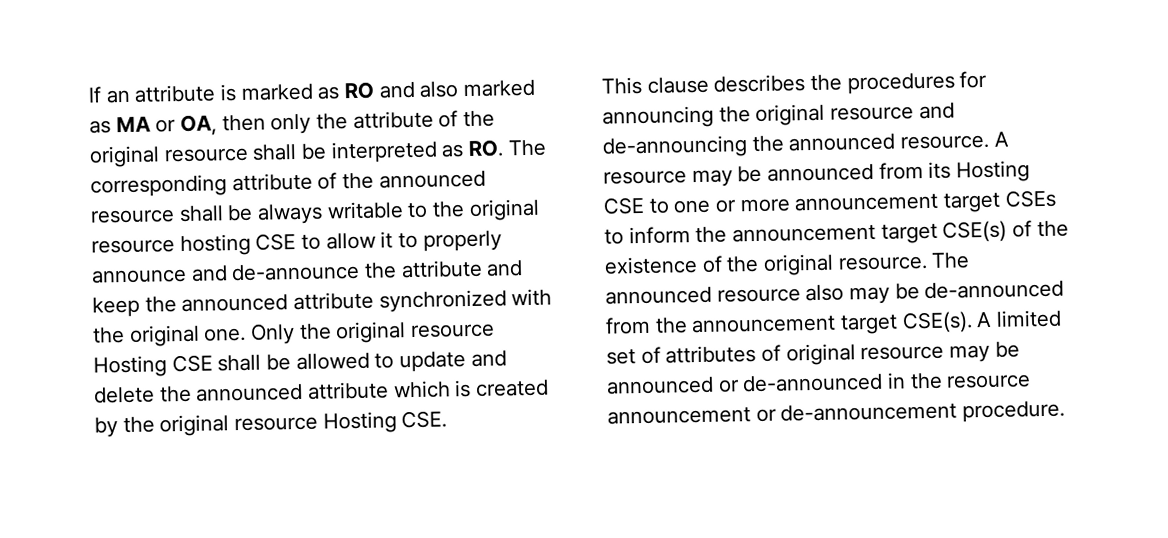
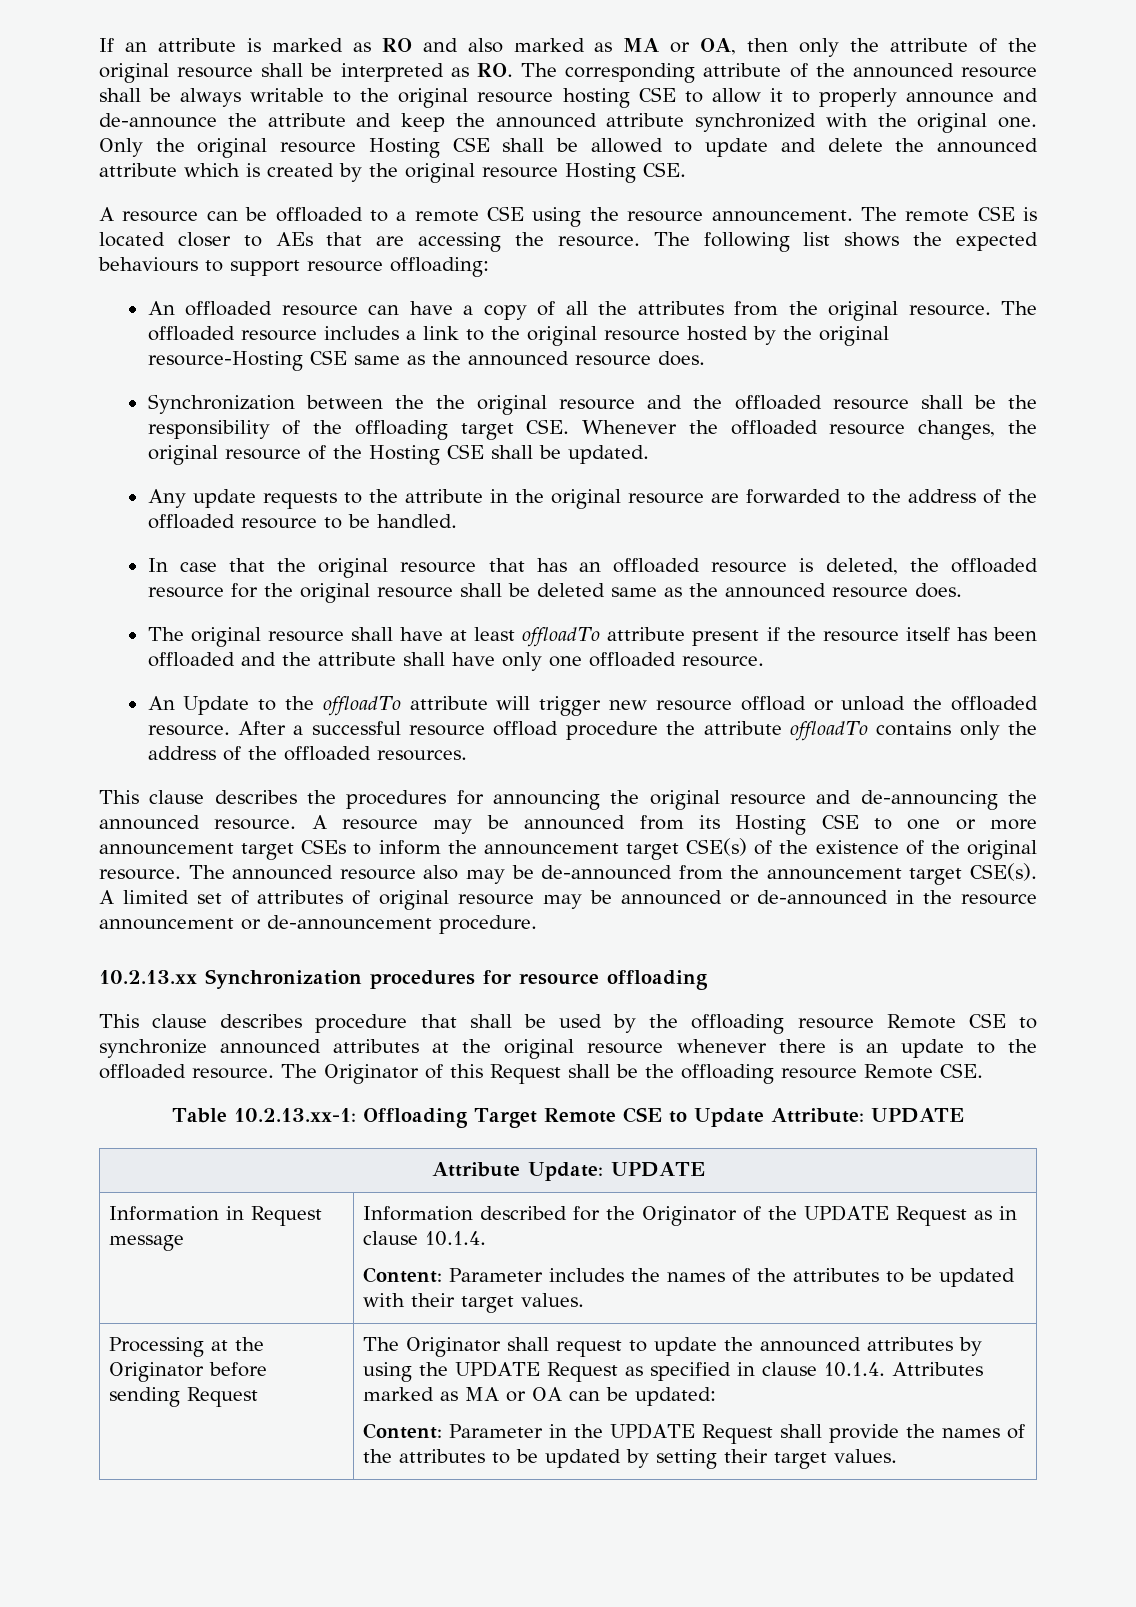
(448, 419) none -> [99,206,1037,227] [99,232,1038,252] [98,257,489,277] [147,301,1037,321] [147,326,889,346] [147,350,705,371] [147,394,1037,415] [147,419,1037,440] [147,444,649,465] [147,489,1038,509] [147,514,457,529] [147,558,1038,578] [147,583,962,603] [147,627,1037,647] [147,652,764,671] [147,696,1039,716] [147,721,1037,741] [147,746,467,761] // A resource can be offloaded to a remote CSE using the resource announcement. The remote CSE is located closer to AEs that are accessing the resource. The following list shows the expected behaviours to support resource offloading: // An offloaded resource can have a copy of all the attributes from the original resource. The offloaded resource includes a link to the original resource hosted by the original resource-Hosting CSE same as the announced resource does. // Synchronization between the the original resource and the offloaded resource shall be the responsibility of the offloading target CSE. Whenever the offloaded resource changes, the original resource of the Hosting CSE shall be updated. // Any update requests to the attribute in the original resource are forwarded to the address of the offloaded resource to be handled. // In case that the original resource that has an offloaded resource is deleted, the offloaded resource for the original resource shall be deleted same as the announced resource does. // The original resource shall have at least offloadTo attribute present if the resource itself has been offloaded and the attribute shall have only one offloaded resource. // An Update to the offloadTo attribute will trigger new resource offload or unload the offloaded resource. After a successful resource offload procedure the attribute offloadTo contains only the address of the offloaded resources.
(1066, 411) none -> [99,969,708,990] [99,1013,1037,1034] [99,1039,1038,1059] [99,1063,983,1084] [171,1107,965,1128] [431,1162,705,1181] [109,1206,323,1226] [109,1235,185,1251] [363,1205,1018,1226] [363,1231,487,1246] [363,1267,1016,1287] [363,1293,585,1313] [109,1337,265,1357] [109,1362,268,1382] [109,1387,259,1407] [363,1337,983,1357] [363,1361,984,1382] [363,1387,717,1406] [363,1423,1026,1444] [363,1449,898,1469] // 10.2.13.xx Synchronization procedures for resource offloading // This clause describes procedure that shall be used by the offloading resource Remote CSE to synchronize announced attributes at the original resource whenever there is an update to the offloaded resource. The Originator of this Request shall be the offloading resource Remote CSE. // Table 10.2.13.xx-1: Offloading Target Remote CSE to Update Attribute: UPDATE // Attribute Update: UPDATE // Information in Request message | Information described for the Originator of the UPDATE Request as in clause 10.1.4. // Content: Parameter includes the names of the attributes to be updated with their target values. // Processing at the Originator before sending Request | The Originator shall request to update the announced attributes by using the UPDATE Request as specified in clause 10.1.4. Attributes marked as MA or OA can be updated: // Content: Parameter in the UPDATE Request shall provide the names of the attributes to be updated by setting their target values.

